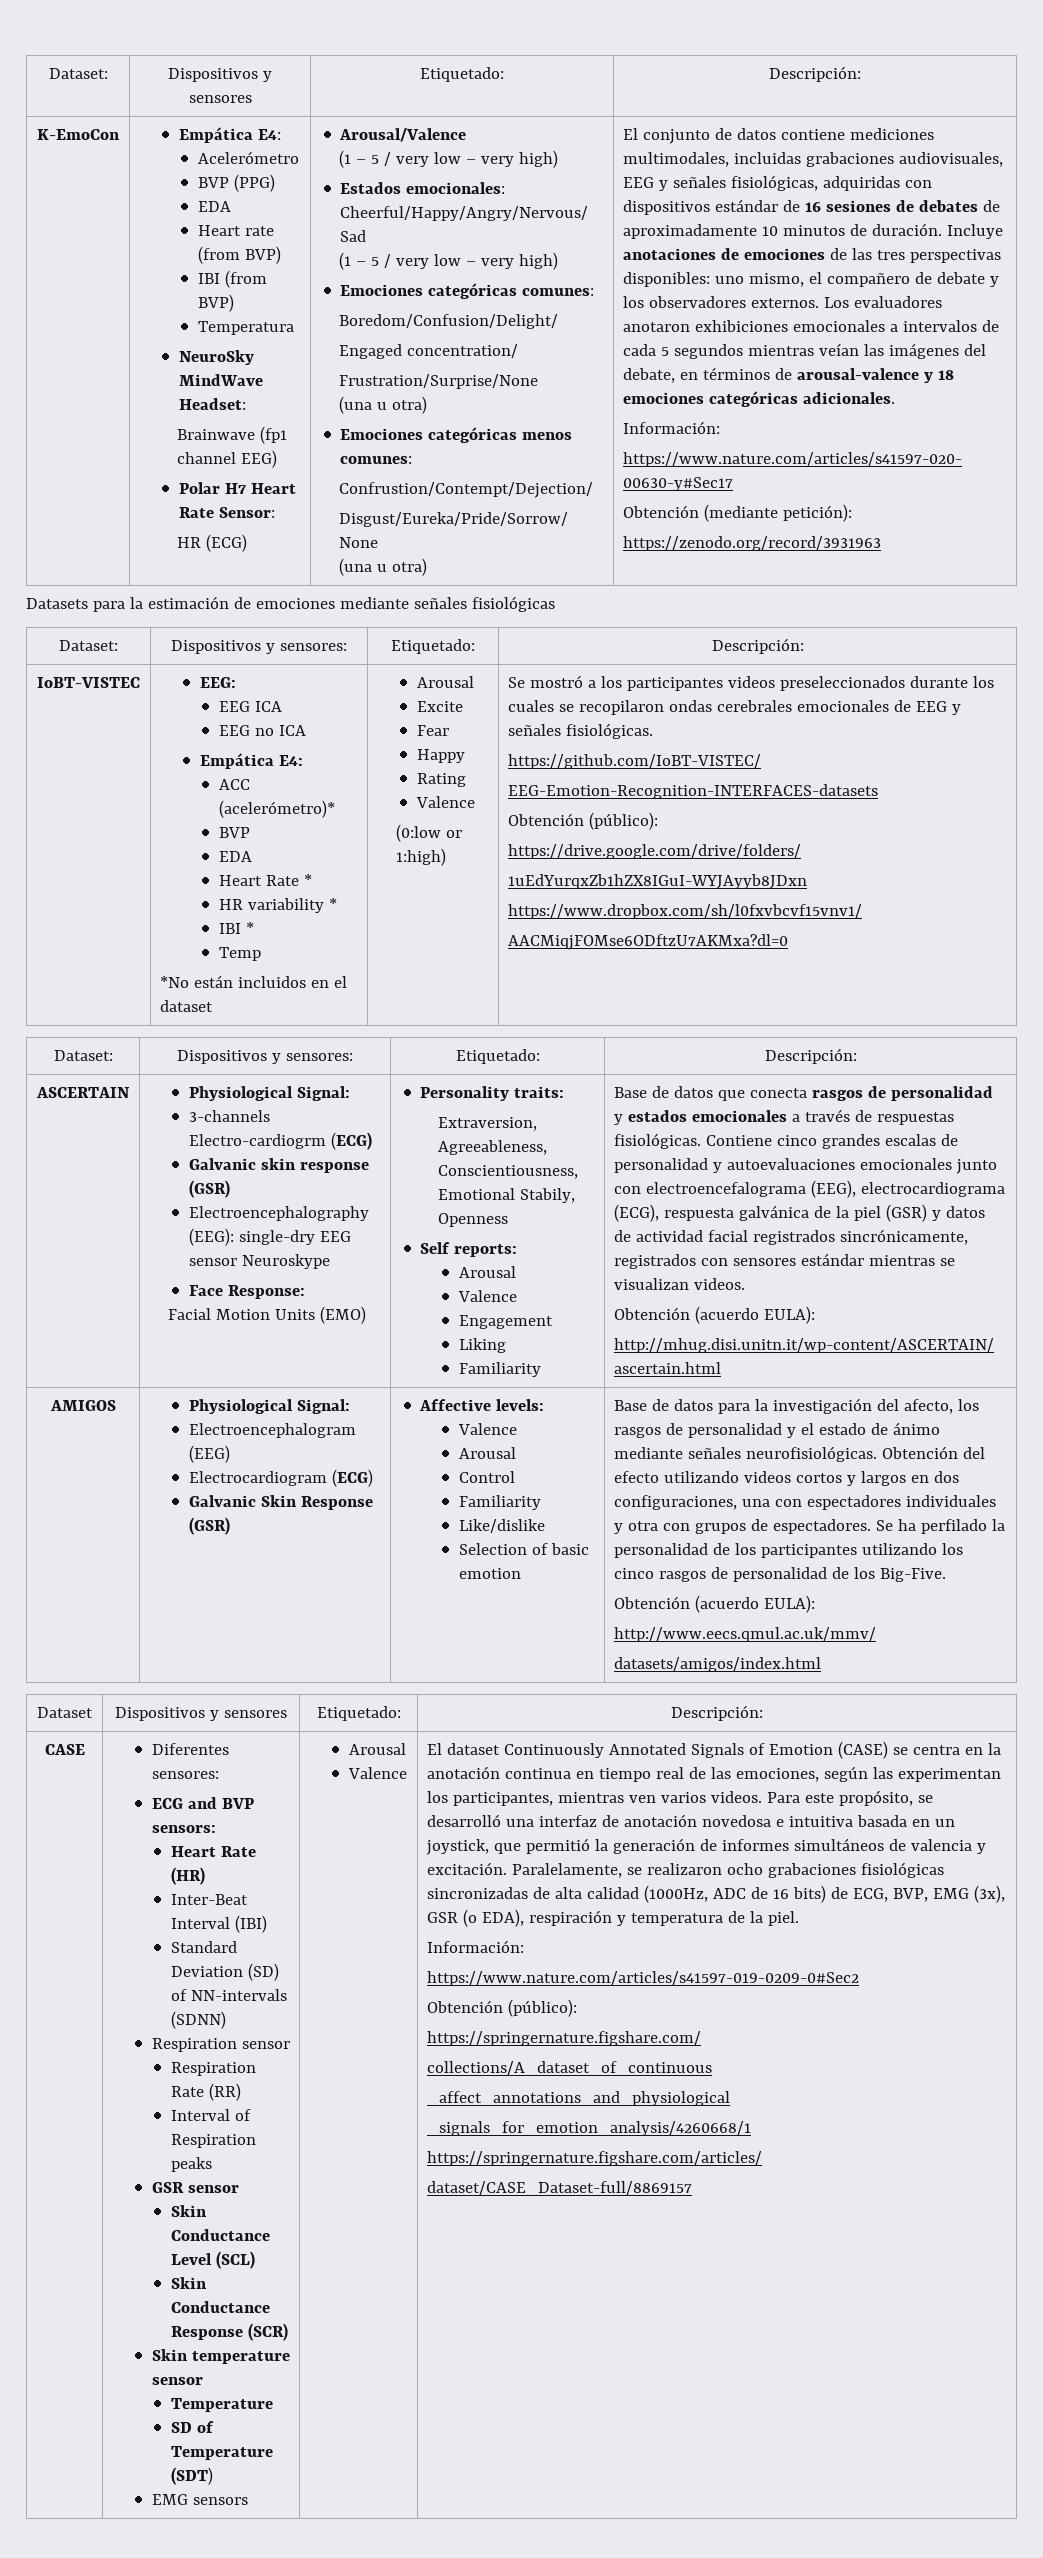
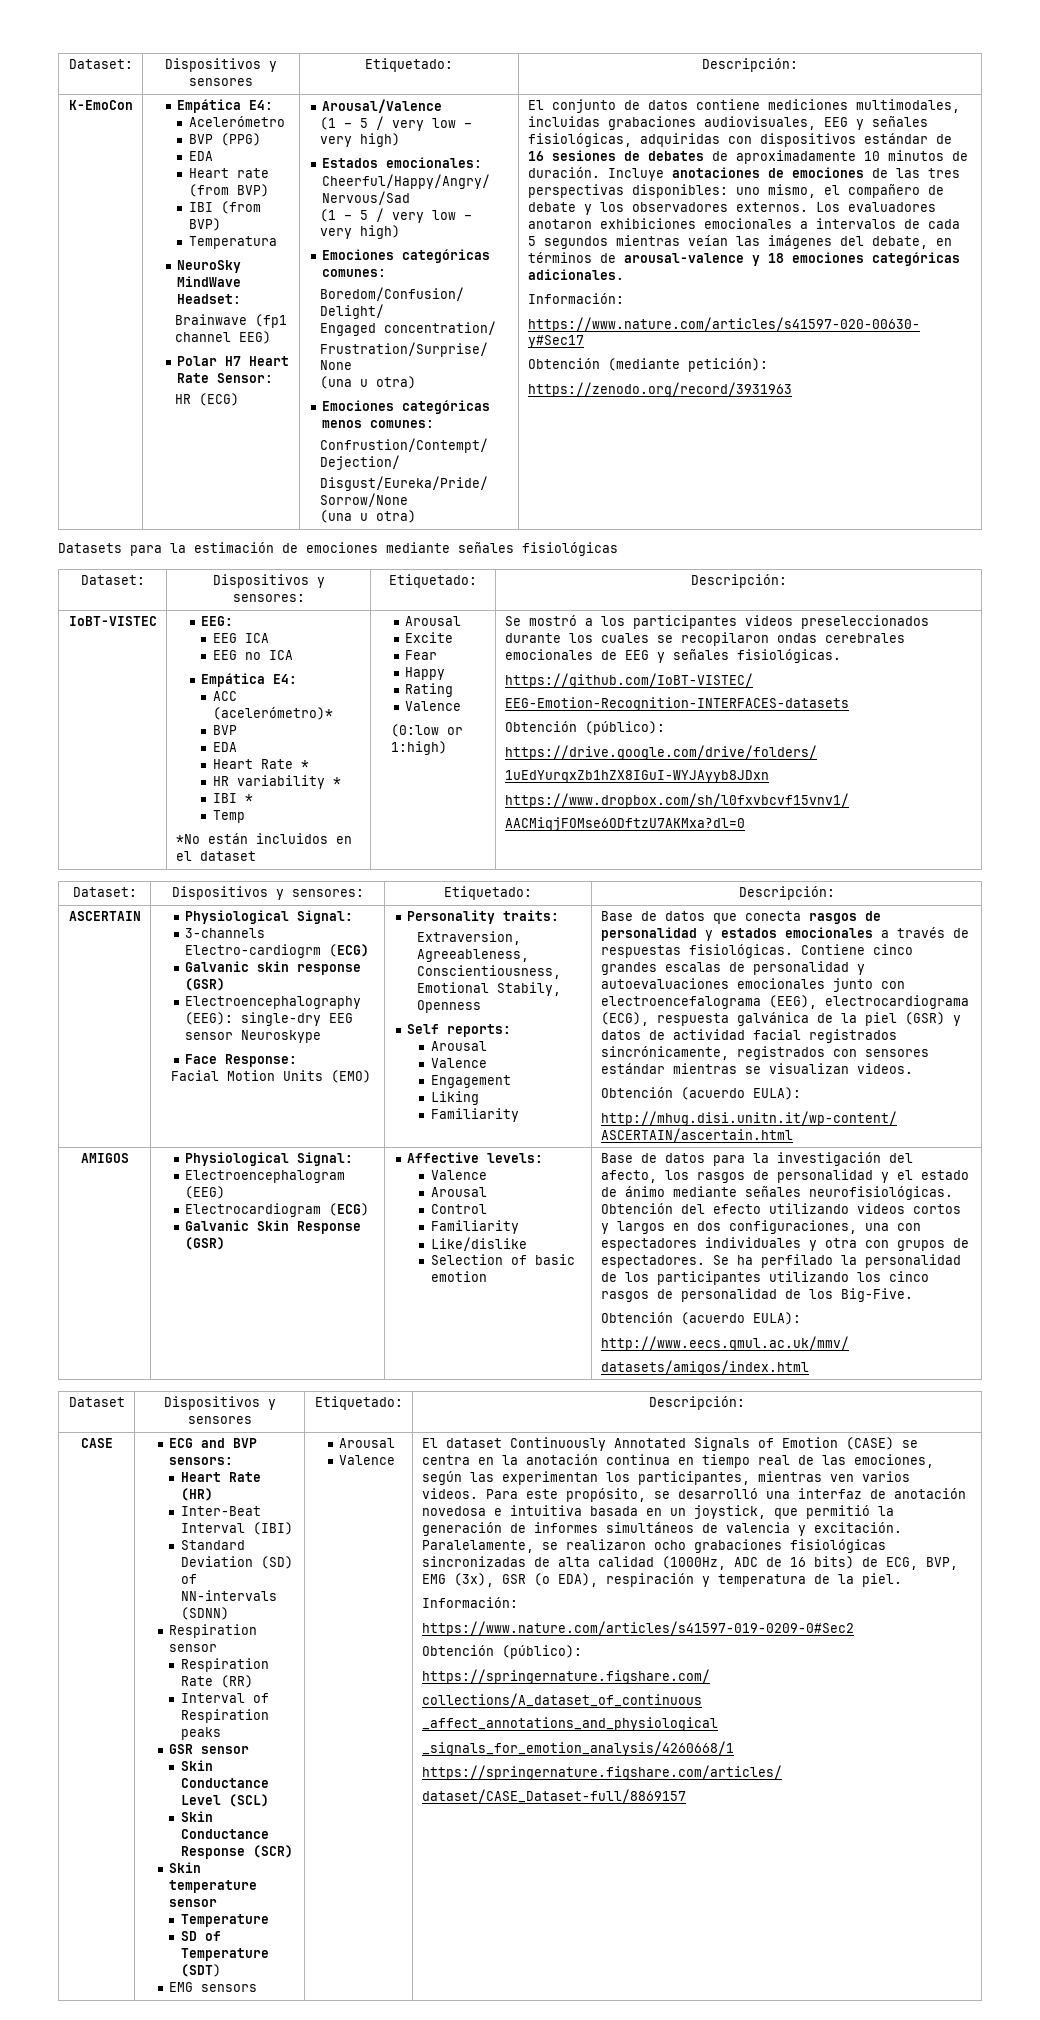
[151,1743,229,1755] [151,1771,219,1779] Diferentes sensores: // -> (113, 1443) none

